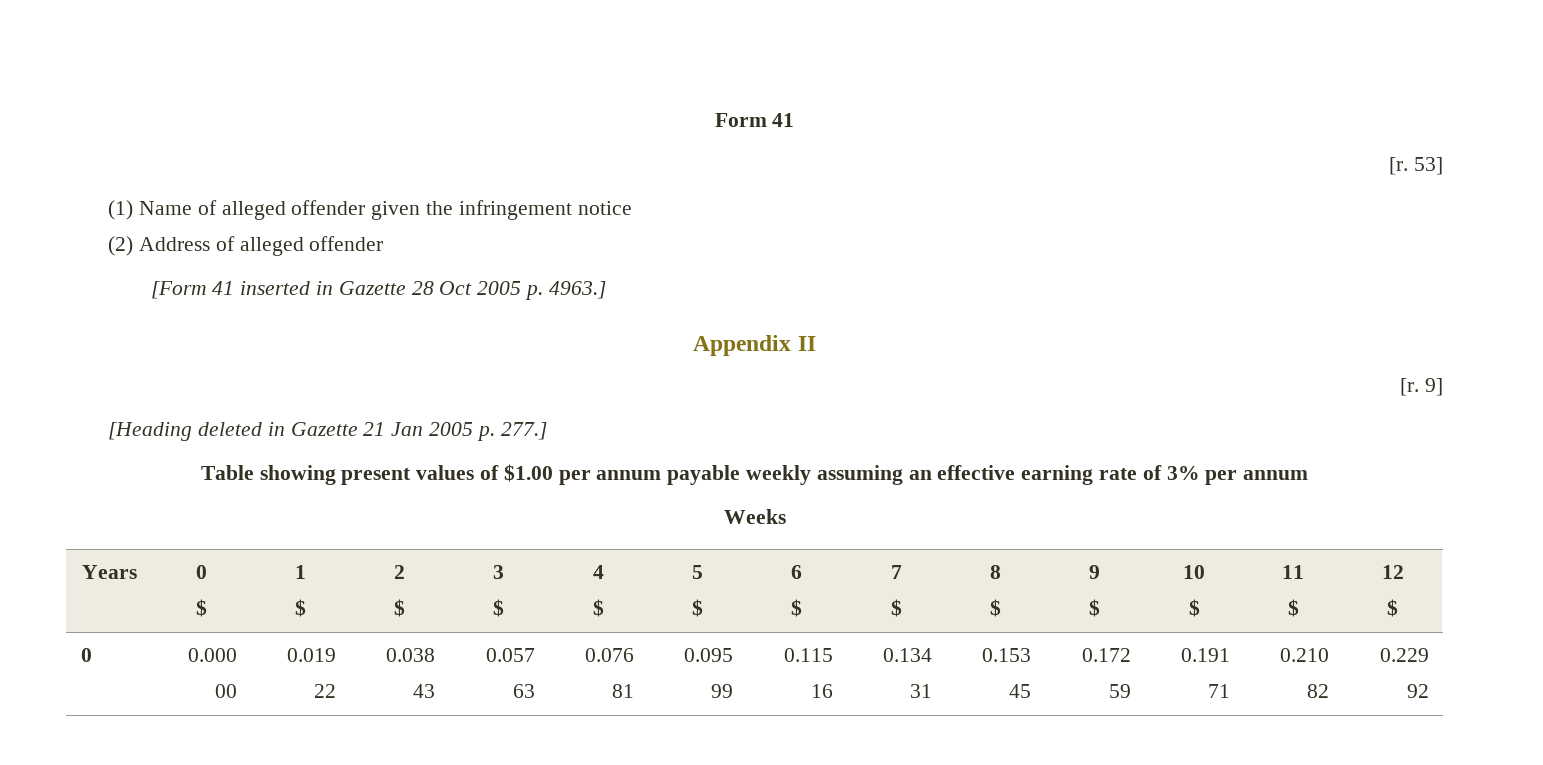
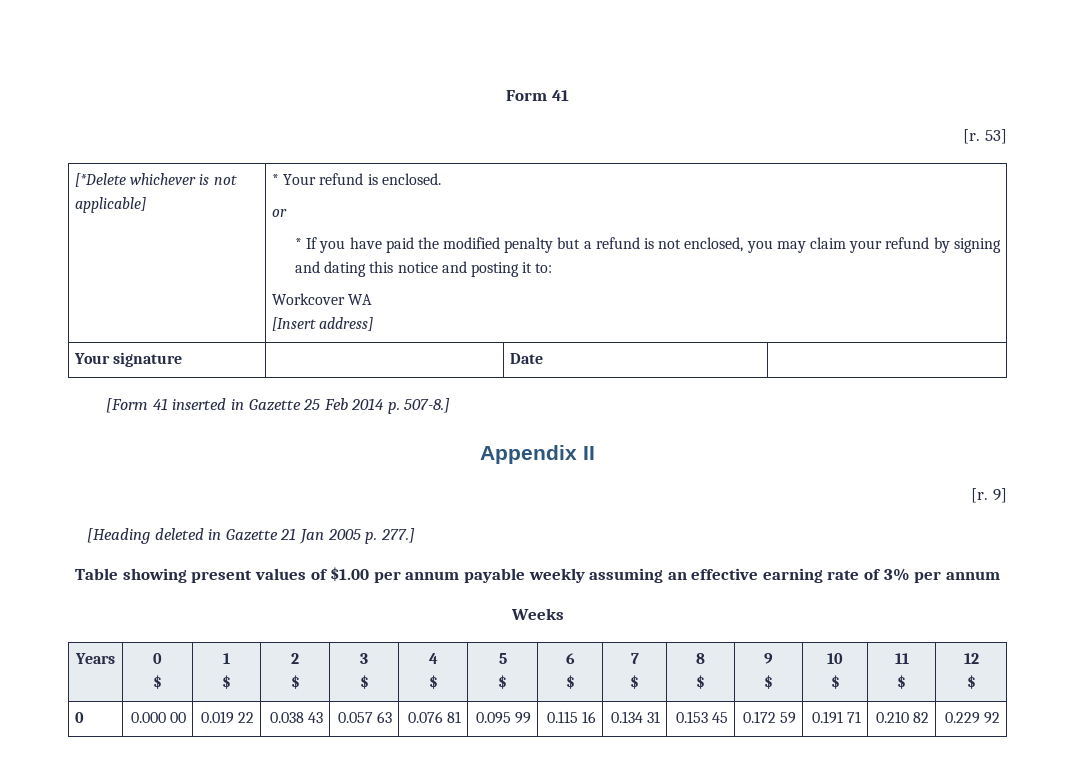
[108,200,632,220] [108,236,384,256] // (1) Name of alleged offender given the infringement notice // (2) Address of alleged offender -> [75,173,237,187] [75,197,147,213] [272,173,441,185] [272,209,288,217] [294,237,1001,253] [294,261,553,277] [272,293,373,305] [272,317,374,331] [74,352,183,367] [510,353,544,364] // [*Delete whichever is not applicable] | * Your refund is enclosed. // or // * If you have paid the modified penalty but a refund is not enclosed, you may claim your refund by signing and dating this notice and posting it to: // Workcover WA // [Insert address] // Your signature | | Date |
[411,281,606,300] 28 Oct 2005 p. 4963.] -> [303,398,451,414] 25 Feb 2014 p. 507-8.]

